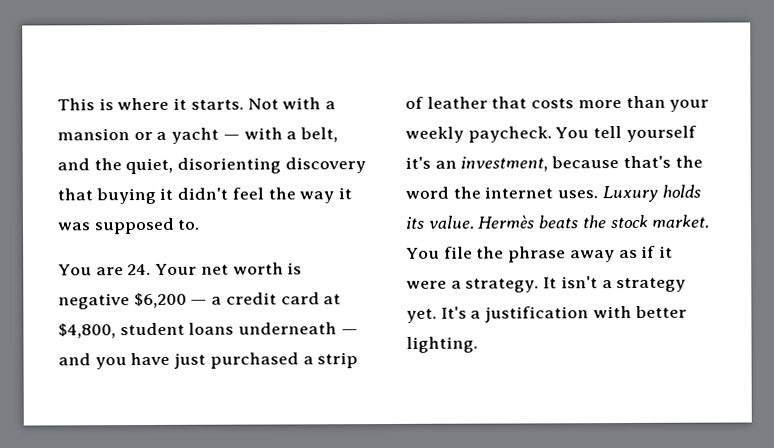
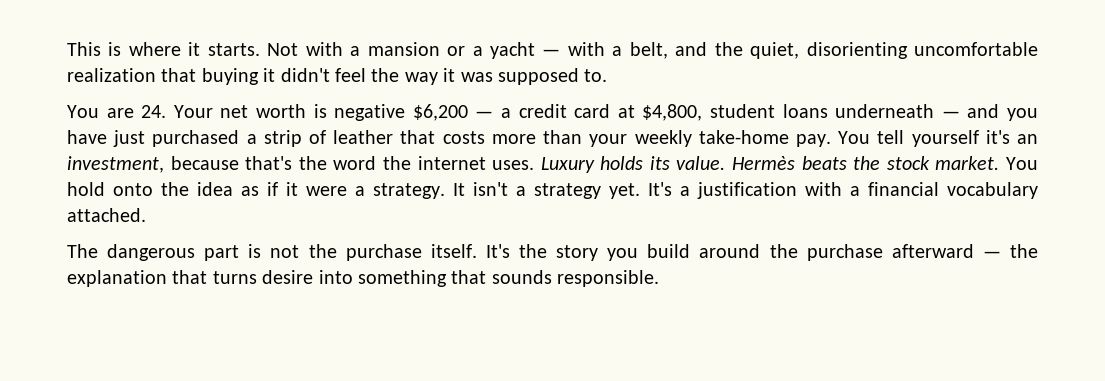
[284,157,366,174] discovery -> [914,42,1039,56] [67,68,156,82] uncomfortable realization
[467,126,552,143] paycheck. -> [698,130,831,147] take-home pay.
[443,246,615,263] file the phrase away -> [67,182,233,196] hold onto the idea
[634,305,687,318] [406,336,478,353] better lighting. -> [850,182,1038,199] [67,208,146,222] [67,244,1038,261] [67,270,660,287] a financial vocabulary attached. // The dangerous part is not the purchase itself. It's the story you build around the purchase afterward — the explanation that turns desire into something that sounds responsible.

